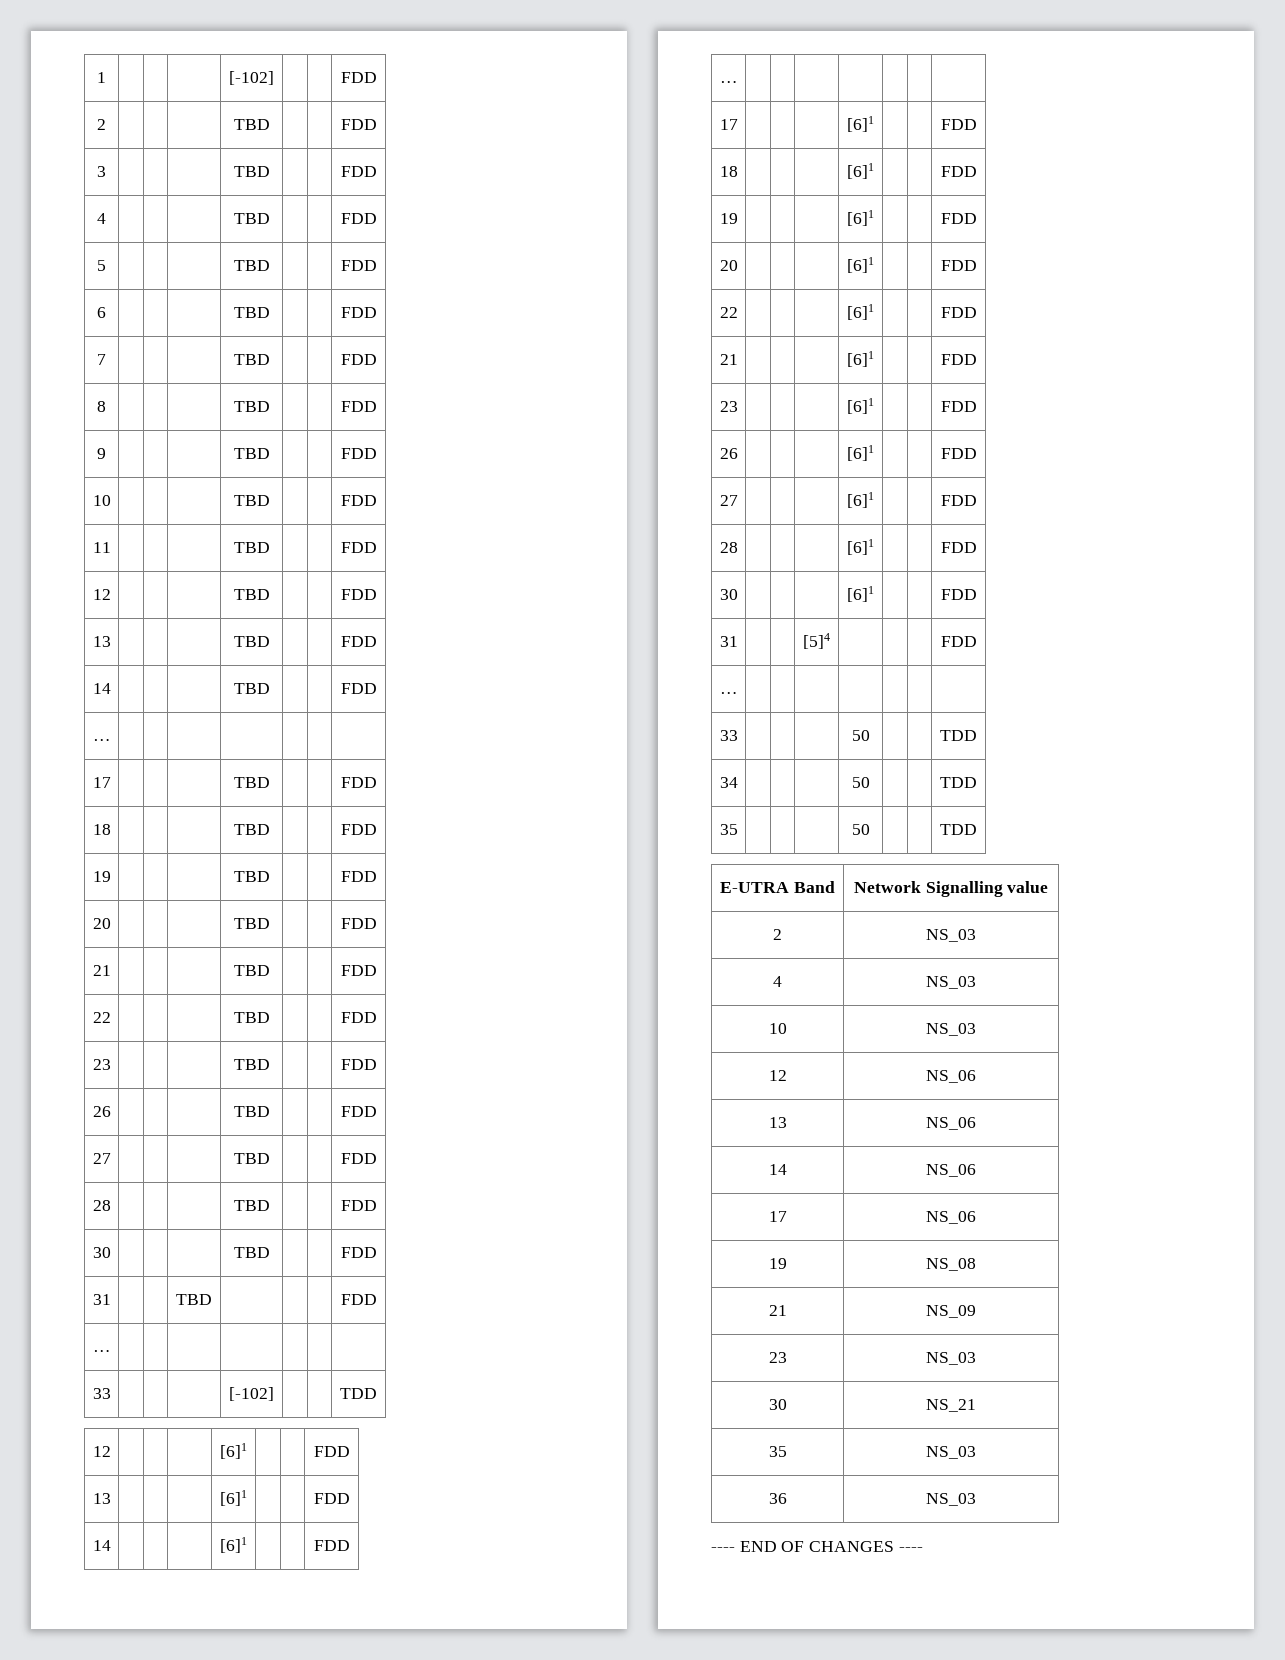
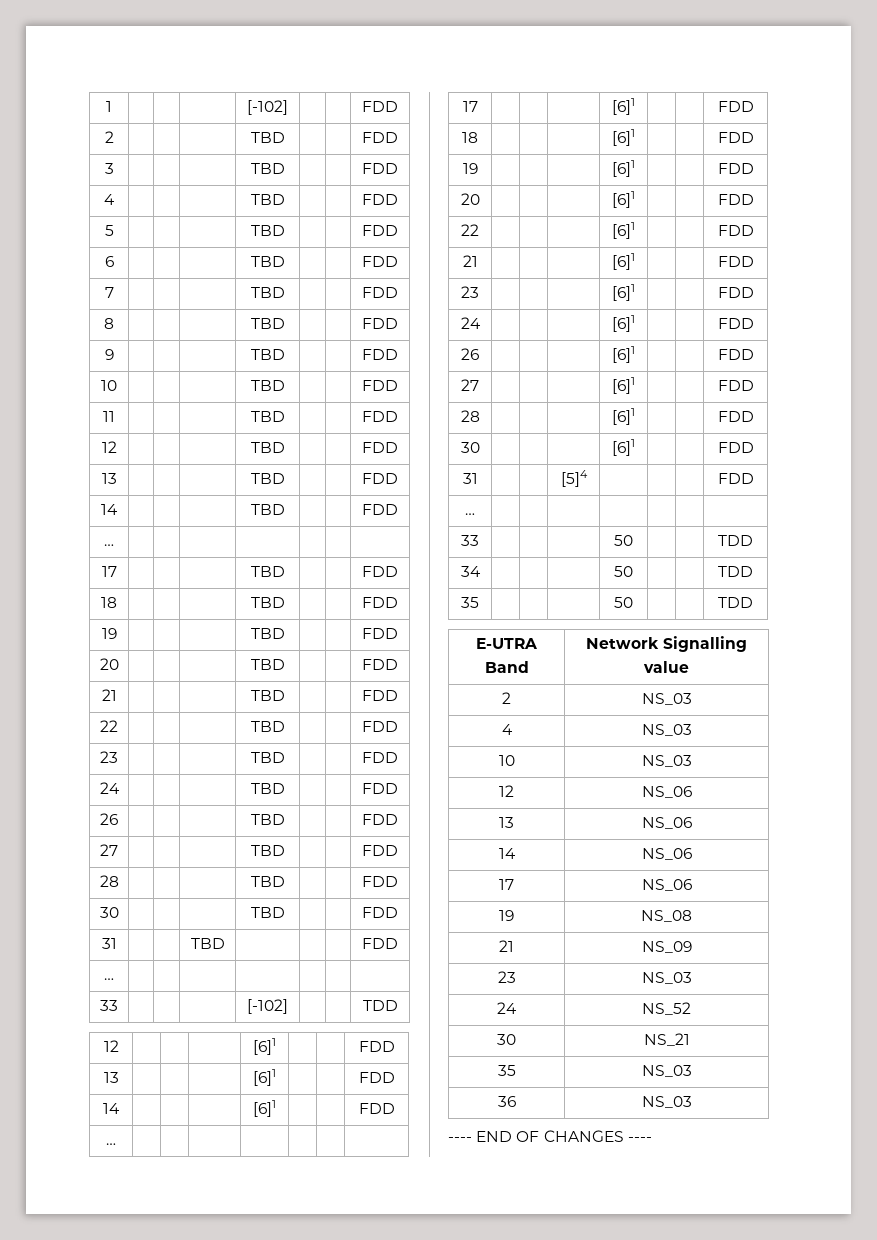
(377, 1064) none -> [99,782,120,794] [250,783,285,794] [362,783,398,794] // 24 | | | | TBD | | | FDD
(977, 406) none -> [460,317,481,329] [612,315,635,332] [717,318,754,329] // 24 | | | | [6]1 | | | FDD
(976, 1358) none -> [497,1002,517,1014] [642,1002,691,1015] // 24 | NS_52

